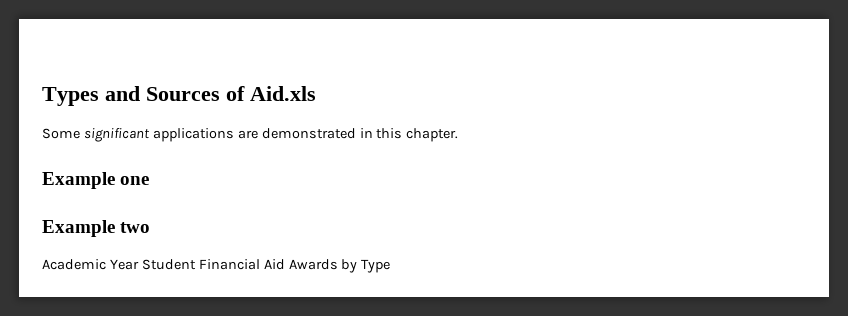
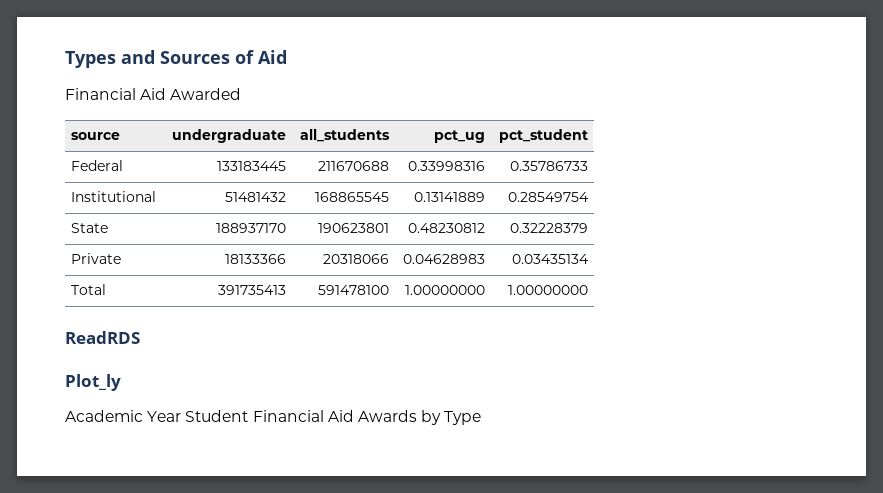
[250,86,316,101] [42,128,459,142] [42,172,150,189] [42,220,151,237] Aid.xls // Some significant applications are demonstrated in this chapter. // Example one // Example two -> [258,50,287,64] [65,88,242,100] [71,132,121,140] [171,129,286,143] [299,129,390,142] [433,130,485,143] [498,129,588,143] [71,160,124,171] [216,161,286,171] [317,161,389,171] [407,161,485,171] [509,161,588,171] [71,191,157,202] [224,192,286,202] [314,192,389,202] [413,192,485,202] [507,192,589,202] [71,223,109,233] [215,223,286,233] [317,223,389,233] [407,223,485,233] [509,223,588,233] [71,253,122,264] [224,254,286,264] [322,254,389,264] [402,254,485,264] [511,254,589,264] [71,284,107,295] [217,285,286,295] [317,285,389,295] [404,285,485,295] [507,285,588,295] [65,331,140,344] [65,374,121,391] Aid // Financial Aid Awarded // source | undergraduate | all_students | pct_ug | pct_student // Federal | 133183445 | 211670688 | 0.33998316 | 0.35786733 // Institutional | 51481432 | 168865545 | 0.13141889 | 0.28549754 // State | 188937170 | 190623801 | 0.48230812 | 0.32228379 // Private | 18133366 | 20318066 | 0.04628983 | 0.03435134 // Total | 391735413 | 591478100 | 1.00000000 | 1.00000000 // ReadRDS // Plot_ly

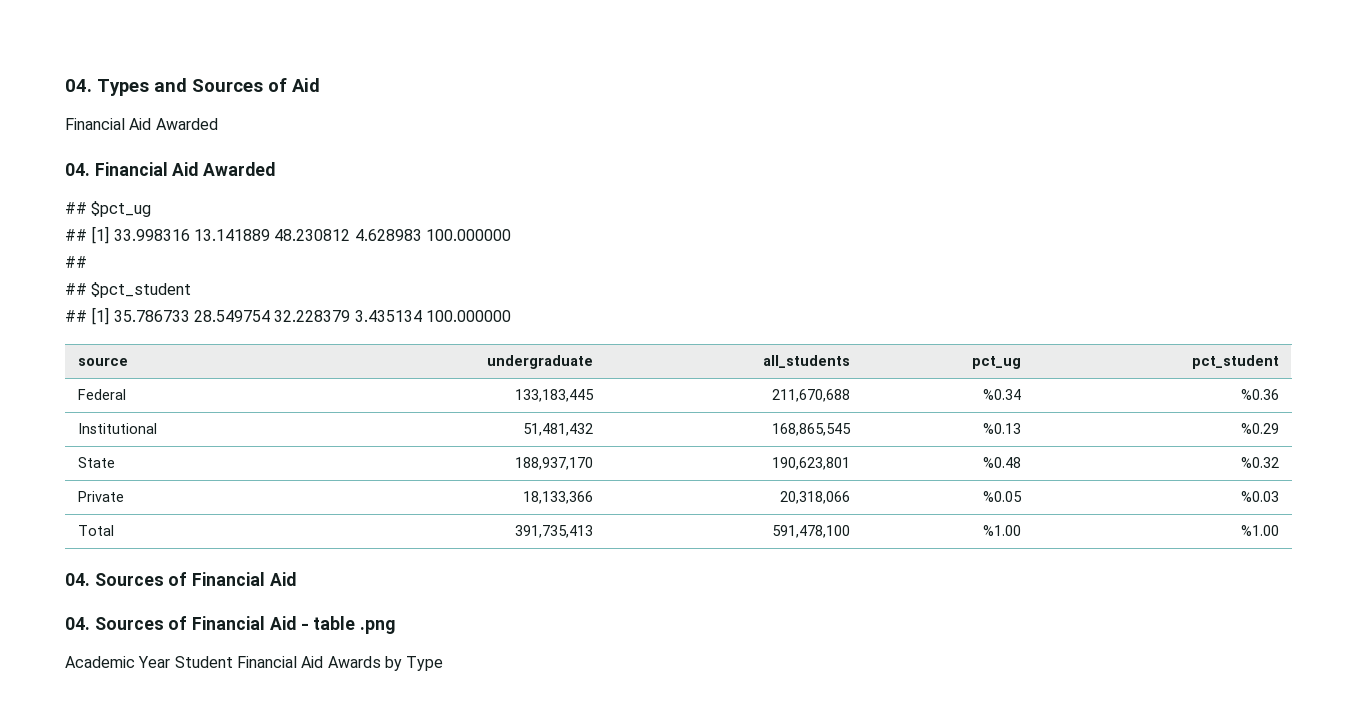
(65, 59) none -> [65,79,92,92] 04.
(242, 94) none -> [65,162,276,176] [65,201,152,217] [65,226,511,244] [65,256,87,268] [65,282,192,298] [65,307,511,325] // 04. Financial Aid Awarded // ## $pct_ug // ## [1] 33.998316 13.141889 48.230812 4.628983 100.000000 // ## // ## $pct_student // ## [1] 35.786733 28.549754 32.228379 3.435134 100.000000
[216,161,286,171] [317,161,389,171] [407,161,485,171] [509,161,588,171] [71,191,157,202] [224,192,286,202] [314,192,389,202] [413,192,485,202] [507,192,589,202] [71,223,109,233] [215,223,286,233] [317,223,389,233] [407,223,485,233] [509,223,588,233] [71,253,122,264] [224,254,286,264] [322,254,389,264] [402,254,485,264] [511,254,589,264] [71,284,107,295] [217,285,286,295] [317,285,389,295] [404,285,485,295] [507,285,588,295] [65,331,140,344] [65,374,121,391] 133183445 | 211670688 | 0.33998316 | 0.35786733 // Institutional | 51481432 | 168865545 | 0.13141889 | 0.28549754 // State | 188937170 | 190623801 | 0.48230812 | 0.32228379 // Private | 18133366 | 20318066 | 0.04628983 | 0.03435134 // Total | 391735413 | 591478100 | 1.00000000 | 1.00000000 // ReadRDS // Plot_ly -> [515,389,595,402] [772,389,851,402] [983,389,1022,400] [1241,389,1280,400] [77,423,157,434] [523,423,594,436] [772,423,852,436] [983,423,1022,434] [1241,423,1280,434] [77,457,115,468] [515,457,594,470] [772,457,851,470] [983,457,1022,468] [1241,457,1280,468] [77,491,124,502] [523,491,594,504] [780,491,851,504] [983,491,1023,502] [1241,491,1280,502] [77,525,114,536] [515,525,594,538] [772,525,851,538] [983,525,1022,536] [1241,525,1280,536] [65,572,296,586] [65,616,396,634] 133,183,445 | 211,670,688 | %0.34 | %0.36 // Institutional | 51,481,432 | 168,865,545 | %0.13 | %0.29 // State | 188,937,170 | 190,623,801 | %0.48 | %0.32 // Private | 18,133,366 | 20,318,066 | %0.05 | %0.03 // Total | 391,735,413 | 591,478,100 | %1.00 | %1.00 // 04. Sources of Financial Aid // 04. Sources of Financial Aid - table .png

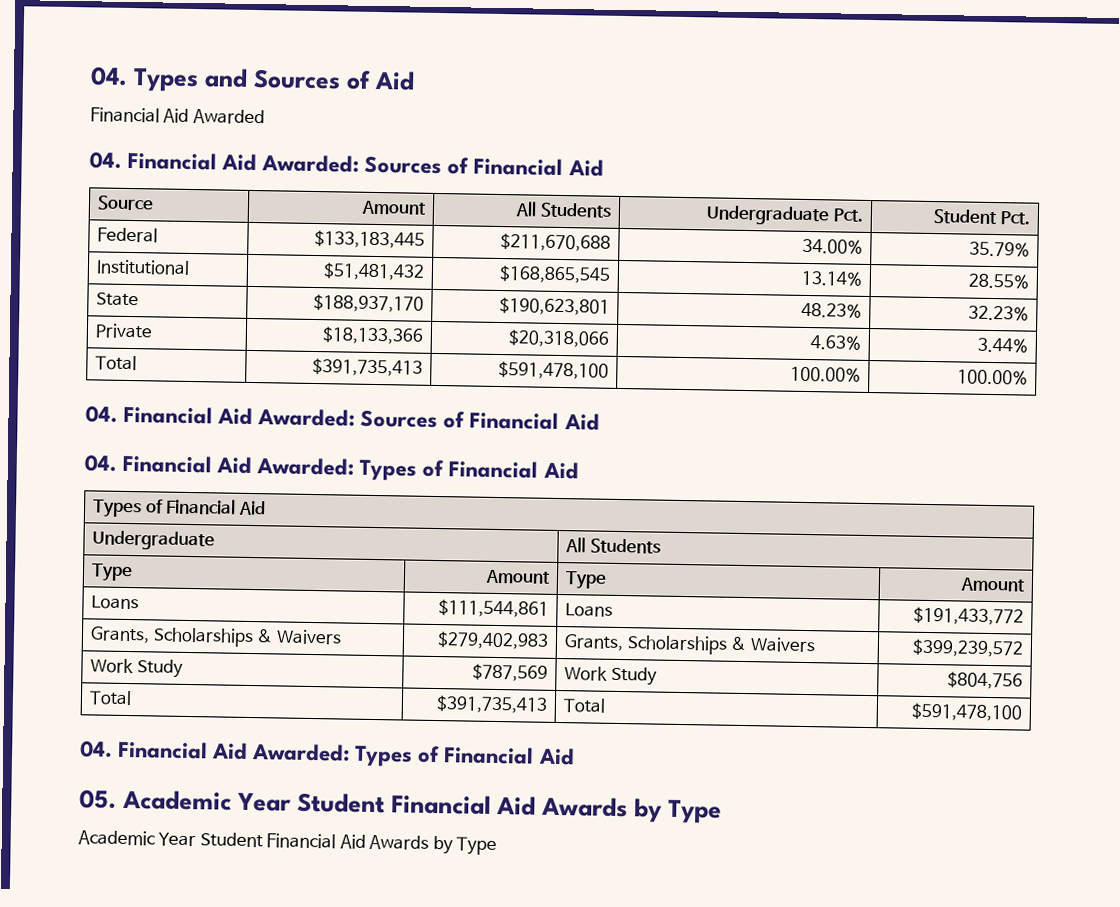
[203,162,276,176] [65,201,152,217] [65,226,511,244] [65,256,87,268] [65,282,192,298] [65,307,511,325] [77,357,128,366] [487,355,594,369] [763,355,851,368] [972,356,1022,369] [1192,355,1280,369] [77,389,126,400] [515,389,595,402] [772,389,851,402] [983,389,1022,400] [1241,389,1280,400] [77,423,157,434] [523,423,594,436] [772,423,852,436] [983,423,1022,434] [1241,423,1280,434] [77,457,115,468] [515,457,594,470] [772,457,851,470] [983,457,1022,468] [1241,457,1280,468] [77,491,124,502] [523,491,594,504] [780,491,851,504] [983,491,1023,502] [1241,491,1280,502] [77,525,114,536] [515,525,594,538] [772,525,851,538] [983,525,1022,536] [1241,525,1280,536] [65,573,90,586] Awarded // ## $pct_ug // ## [1] 33.998316 13.141889 48.230812 4.628983 100.000000 // ## // ## $pct_student // ## [1] 35.786733 28.549754 32.228379 3.435134 100.000000 // source | undergraduate | all_students | pct_ug | pct_student // Federal | 133,183,445 | 211,670,688 | %0.34 | %0.36 // Institutional | 51,481,432 | 168,865,545 | %0.13 | %0.29 // State | 188,937,170 | 190,623,801 | %0.48 | %0.32 // Private | 18,133,366 | 20,318,066 | %0.05 | %0.03 // Total | 391,735,413 | 591,478,100 | %1.00 | %1.00 // 04. -> [261,154,604,177] [97,195,155,211] [360,200,427,215] [515,201,612,218] [706,205,864,226] [933,209,1030,225] [97,227,159,243] [313,229,425,249] [499,232,611,252] [801,238,863,254] [968,241,1030,257] [96,259,191,275] [322,262,425,281] [498,264,611,284] [800,270,862,286] [967,273,1029,289] [96,292,140,307] [312,293,424,313] [498,296,610,316] [800,302,862,318] [967,305,1029,321] [95,323,154,339] [321,326,424,345] [507,329,609,348] [809,335,861,350] [976,337,1028,353] [95,355,138,371] [311,357,423,377] [497,360,609,380] [789,366,861,382] [956,369,1028,385] [85,405,356,427] Awarded: Sources of Financial Aid // Source | Amount | All Students | Undergraduate Pct. | Student Pct. // Federal | $133,183,445 | $211,670,688 | 34.00% | 35.79% // Institutional | $51,481,432 | $168,865,545 | 13.14% | 28.55% // State | $188,937,170 | $190,623,801 | 48.23% | 32.23% // Private | $18,133,366 | $20,318,066 | 4.63% | 3.44% // Total | $391,735,413 | $591,478,100 | 100.00% | 100.00% // 04. Financial Aid Awarded:
[94,616,396,634] Sources of Financial Aid - table .png -> [122,454,579,481] [92,498,266,518] [92,530,216,551] [565,537,661,554] [91,563,134,582] [484,569,551,584] [565,571,608,589] [959,577,1026,592] [91,595,140,610] [437,599,549,618] [565,603,614,617] [912,606,1024,626] [90,626,342,648] [436,631,549,650] [564,634,816,655] [911,638,1024,658] [90,658,183,678] [471,663,548,682] [564,666,657,686] [946,671,1023,690] [89,690,133,706] [435,695,548,714] [563,698,607,713] [910,702,1022,722] [80,740,575,767] [79,789,722,824] Financial Aid Awarded: Types of Financial Aid // Types of Financial Aid // Undergraduate | All Students // Type | Amount | Type | Amount // Loans | $111,544,861 | Loans | $191,433,772 // Grants, Scholarships & Waivers | $279,402,983 | Grants, Scholarships & Waivers | $399,239,572 // Work Study | $787,569 | Work Study | $804,756 // Total | $391,735,413 | Total | $591,478,100 // 04. Financial Aid Awarded: Types of Financial Aid // 05. Academic Year Student Financial Aid Awards by Type

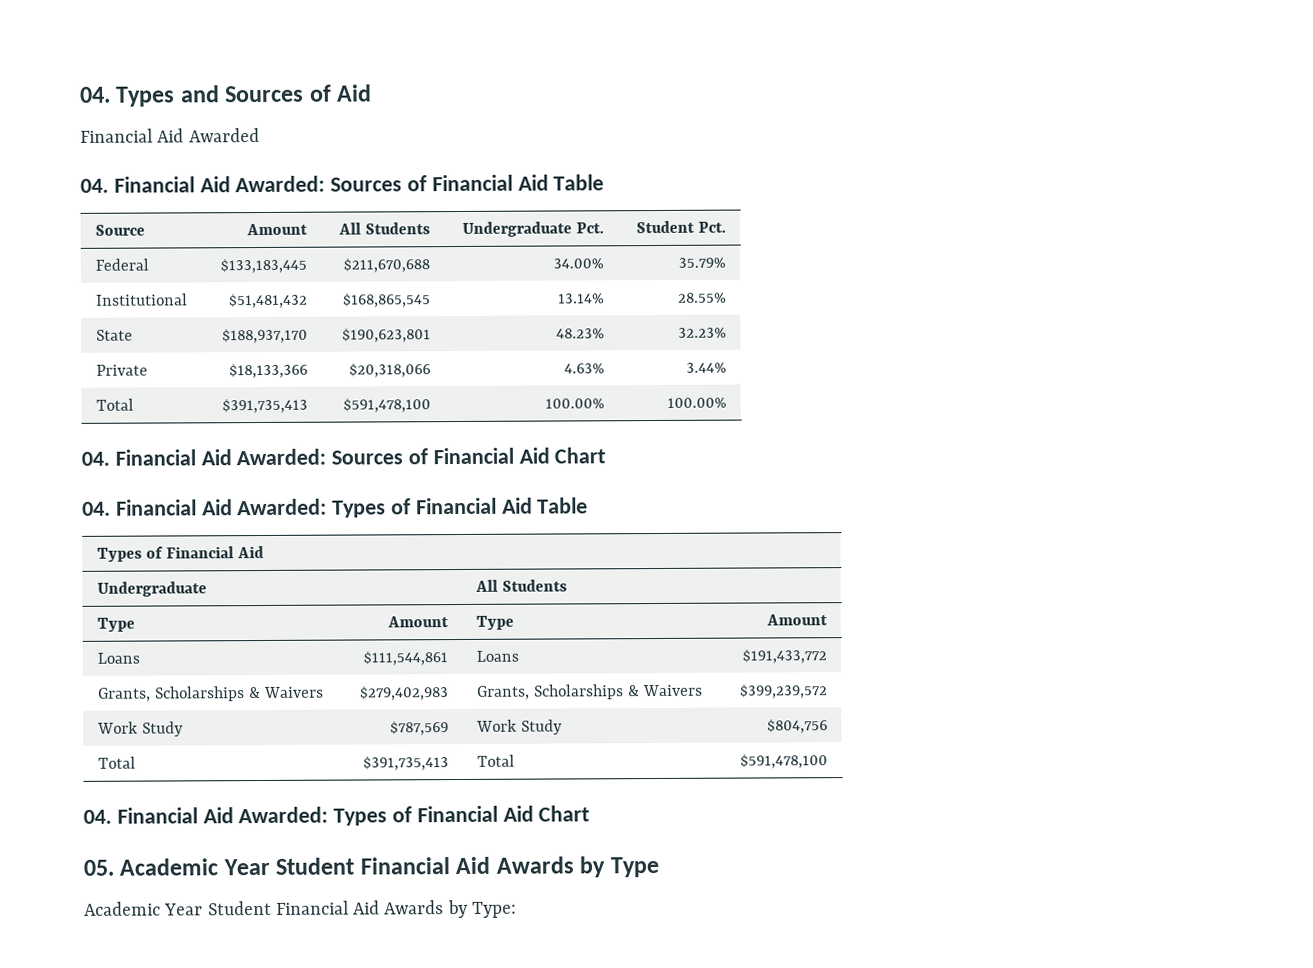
(604, 168) none -> [553,174,605,191] Table
[84,454,579,481] // 04. Financial Aid Awarded: Types of Financial Aid -> [554,447,607,464] [82,497,589,518] Chart // 04. Financial Aid Awarded: Types of Financial Aid Table
(575, 756) none -> [538,805,591,822] Chart
[456,836,498,856] Type -> [471,901,517,918] Type:

